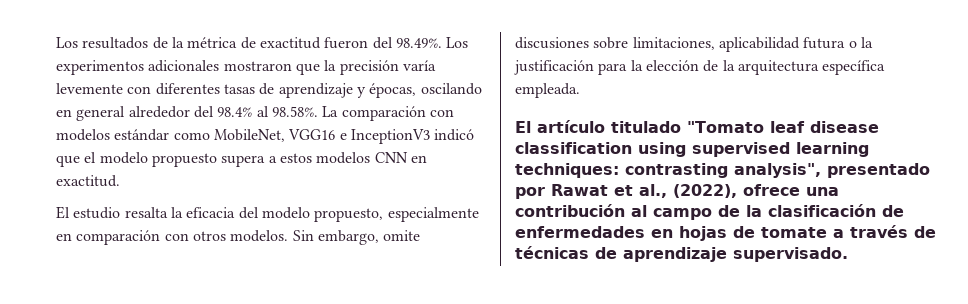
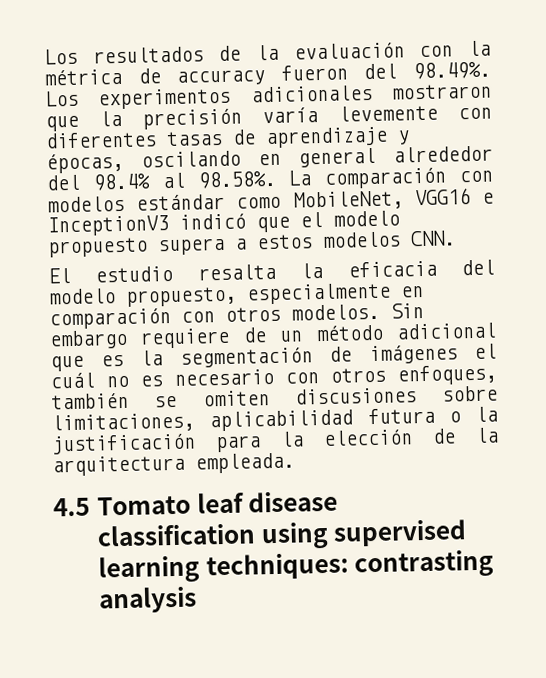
(184, 42) none -> [293,40,491,60] evaluación con la
[259,37,321,49] exactitud -> [176,69,266,86] accuracy
[374,152,427,163] [56,175,120,187] CNN en exactitud. -> [410,230,456,247] CNN.
[317,230,421,245] embargo, omite -> [49,322,497,350] [50,343,497,372] [50,364,497,389] [51,390,270,410] embargo requiere de un método adicional que es la segmentación de imágenes el cuál no es necesario con otros enfoques, también se omiten
[822,60,886,75] específica -> (185, 465) none
[515,120,764,133] El artículo titulado "Tomato -> [53,495,192,517] 4.5 Tomato
[734,163,930,178] [515,184,839,199] [515,204,904,220] [515,225,936,241] [515,246,848,262] analysis", presentado por Rawat et al., (2022), ofrece una contribución al campo de la clasificación de enfermedades en hojas de tomate a través de técnicas de aprendizaje supervisado. -> [98,586,198,614] analysis

